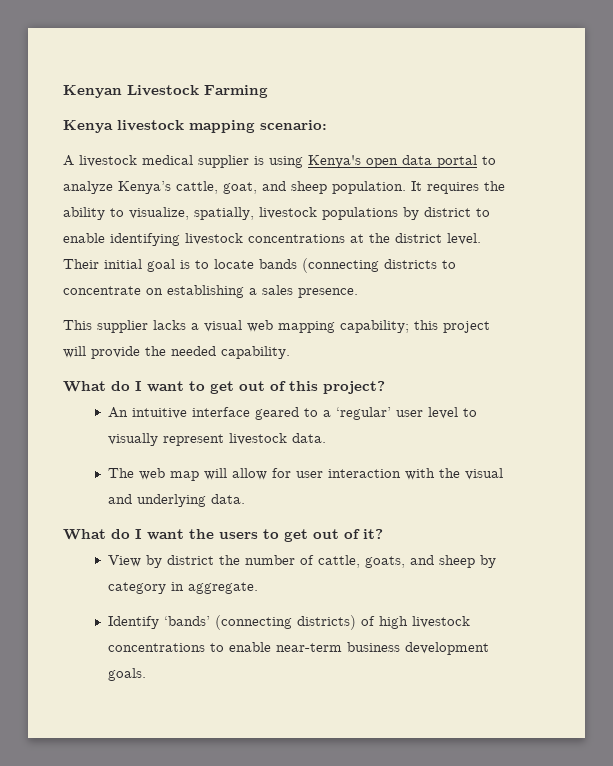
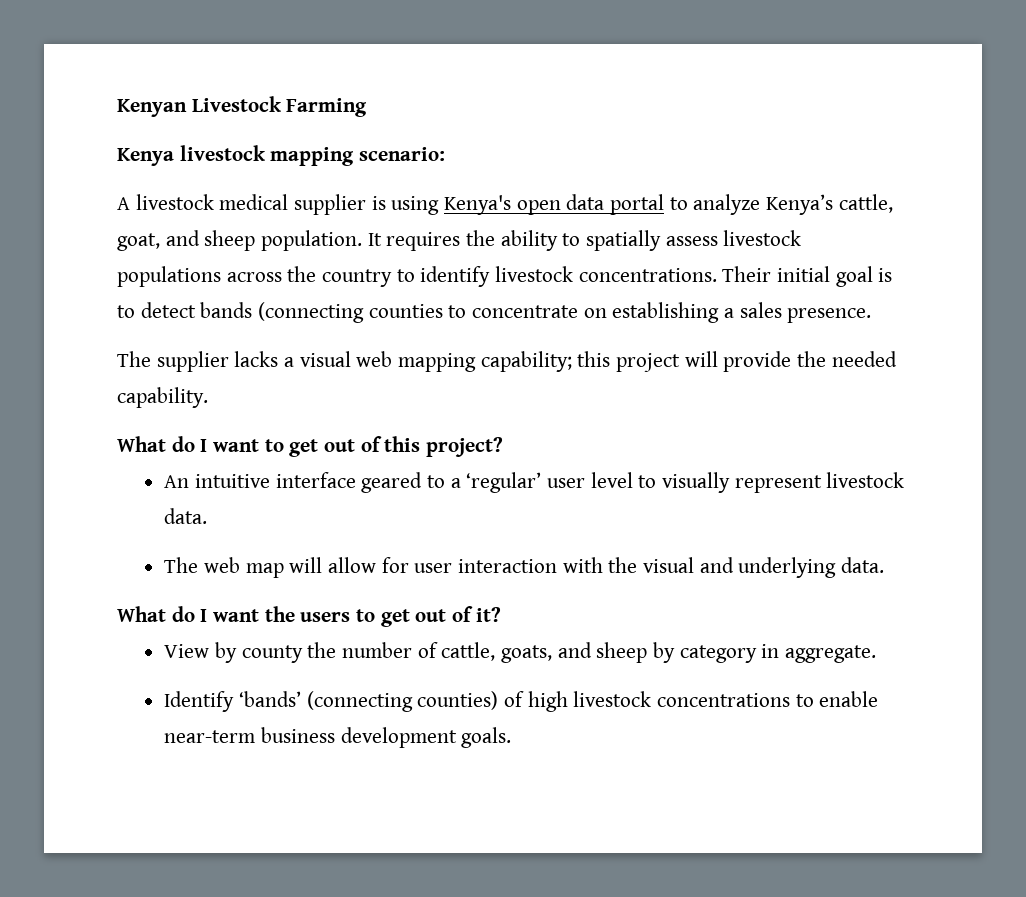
[129,207,490,220] [63,233,481,246] visualize, spatially, livestock populations by district to enable identifying livestock concentrations at the district level. -> [586,230,802,251] [117,266,717,287] spatially assess livestock populations across the country to identify livestock concentrations.
[214,259,254,269] locate -> [140,302,196,318] detect
[384,259,437,269] districts -> [368,304,443,318] counties
[63,320,92,330] This -> [117,351,151,367] The
[167,555,215,565] district -> [241,645,303,663] county
[297,615,357,630] districts) -> [417,691,499,710] counties)

